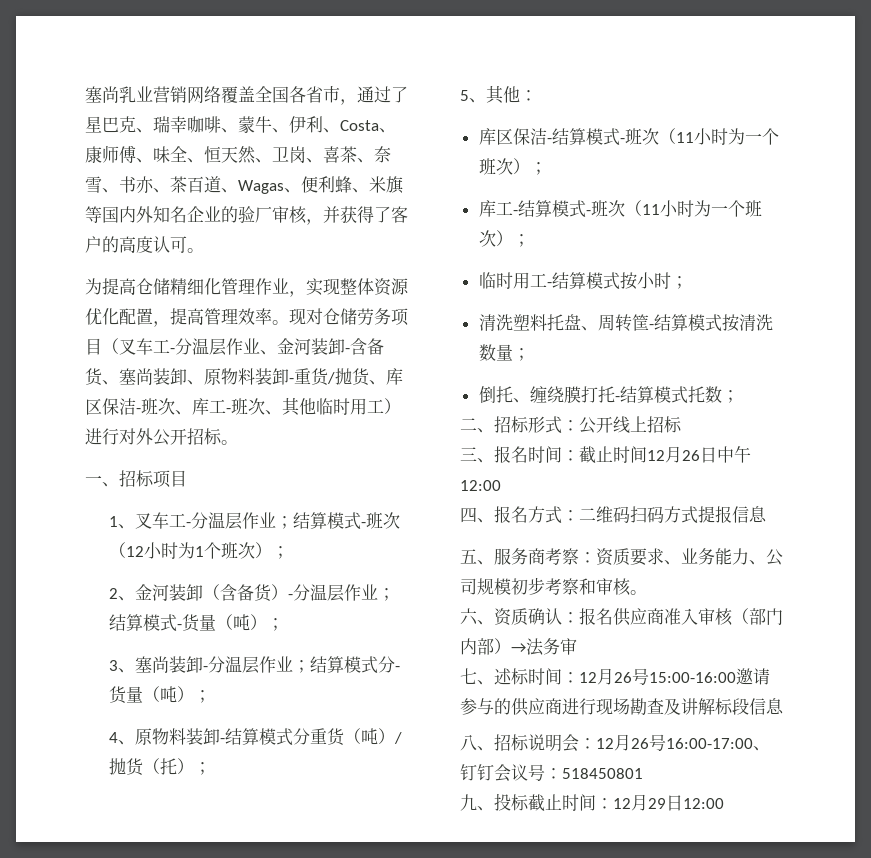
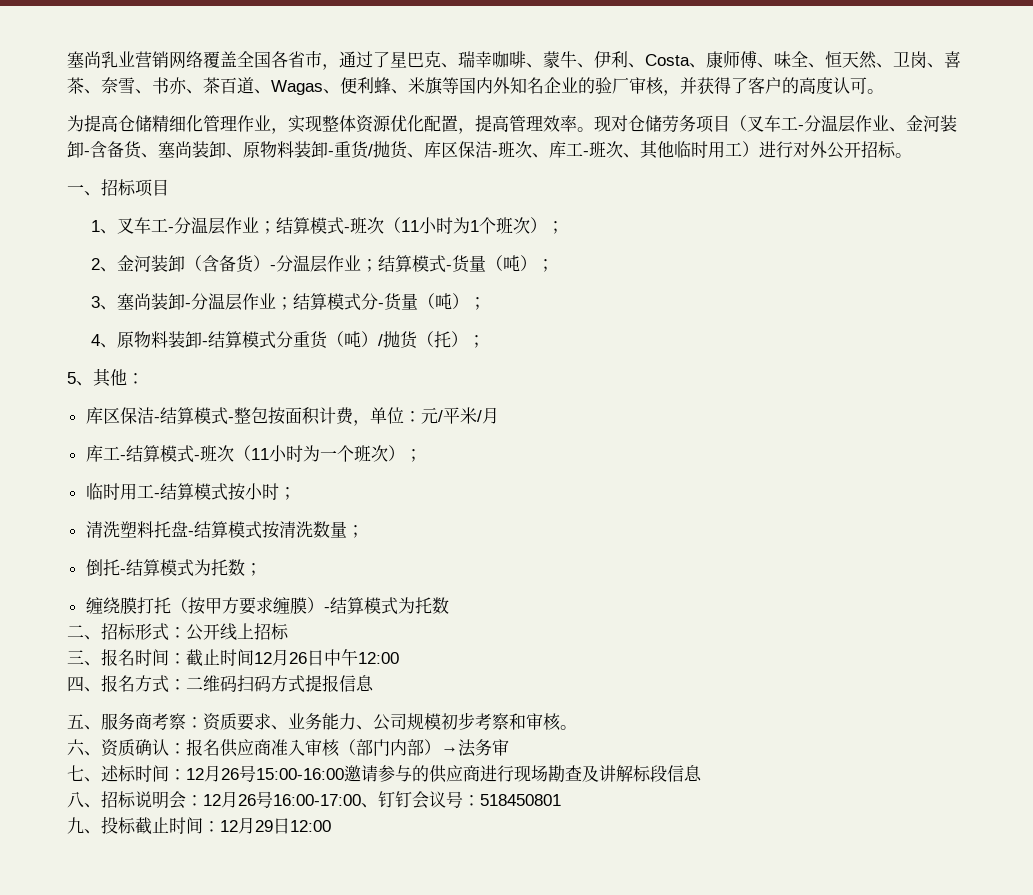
[125,546,144,557] 12 -> [401,220,420,232] 11
[624,128,779,145] [478,158,547,175] 班次（11小时为一个班次）； -> [233,407,499,426] 整包按面积计费，单位：元/平米/月
[580,314,649,332] 、周转筐 -> (188, 529) none
[512,386,739,404] 、缠绕膜打托-结算模式托数； -> [119,559,262,577] [85,597,449,615] -结算模式为托数； // 缠绕膜打托（按甲方要求缠膜）-结算模式为托数

